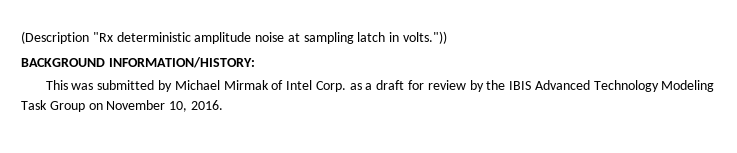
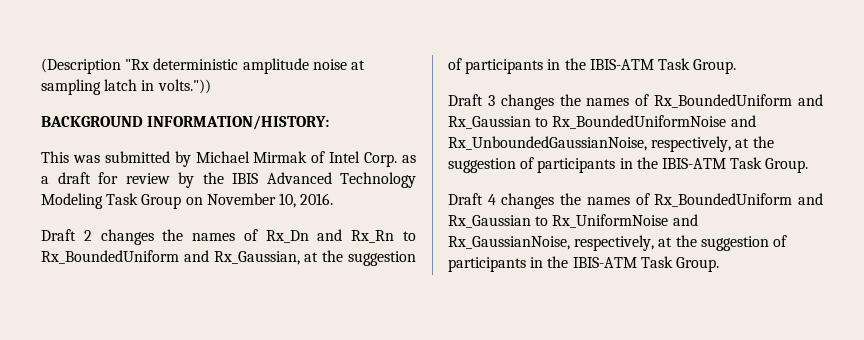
(223, 105) none -> [41,229,416,245] [41,250,417,266] [448,58,737,74] [448,94,823,110] [448,115,756,129] [448,136,774,152] [448,157,809,173] [448,193,823,209] [448,214,698,228] [448,235,787,251] [448,256,719,272] // Draft 2 changes the names of Rx_Dn and Rx_Rn to Rx_BoundedUniform and Rx_Gaussian, at the suggestion of participants in the IBIS-ATM Task Group. // Draft 3 changes the names of Rx_BoundedUniform and Rx_Gaussian to Rx_BoundedUniformNoise and Rx_UnboundedGaussianNoise, respectively, at the suggestion of participants in the IBIS-ATM Task Group. // Draft 4 changes the names of Rx_BoundedUniform and Rx_Gaussian to Rx_UniformNoise and Rx_GaussianNoise, respectively, at the suggestion of participants in the IBIS-ATM Task Group.

